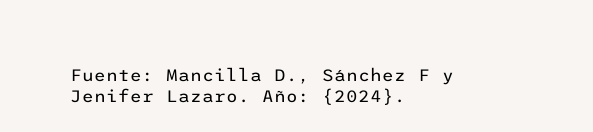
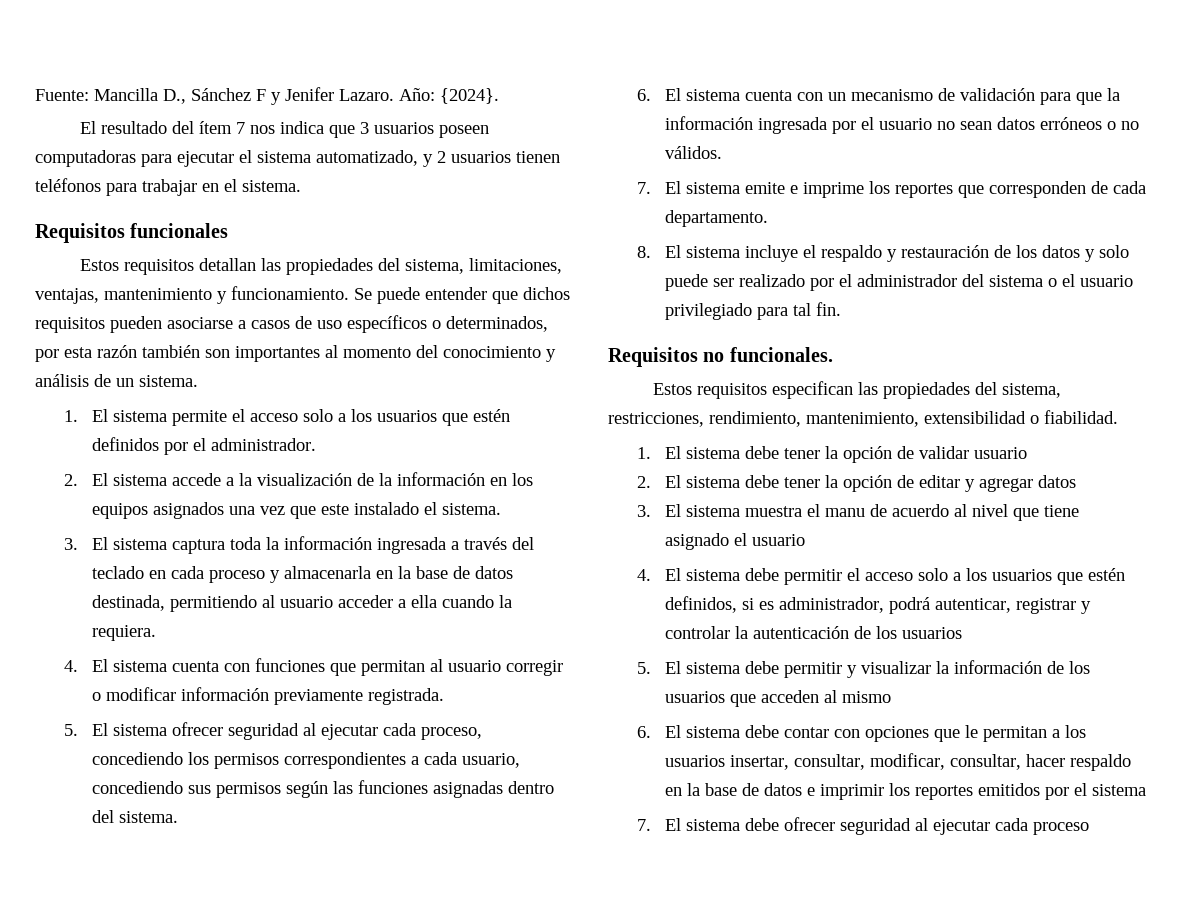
(406, 96) none -> [79,121,489,138] [35,150,560,167] [35,178,301,196] [35,223,229,243] [79,258,562,275] [35,286,570,304] [35,315,548,333] [35,345,556,362] [35,374,198,387] [63,409,511,426] [92,437,317,455] [63,472,534,486] [92,502,502,519] [63,536,535,554] [92,566,514,583] [92,595,513,612] [92,625,157,641] [63,658,564,676] [92,687,445,705] [63,722,483,740] [92,752,521,769] [92,780,555,798] [92,810,179,823] [636,88,1121,105] [665,116,1140,134] [665,146,723,159] [636,181,1147,198] [665,210,769,227] [636,245,1130,262] [665,274,1134,291] [665,302,842,320] [608,347,833,367] [652,381,1061,399] [608,410,1118,427] [636,446,1028,463] [636,475,1077,492] [636,504,1080,521] [665,533,806,550] [636,568,1126,585] [665,596,1092,614] [665,626,963,639] [636,660,1091,678] [665,690,892,707] [636,725,1087,742] [665,753,1132,771] [665,783,1147,800] [636,817,1090,835] // El resultado del ítem 7 nos indica que 3 usuarios poseen computadoras para ejecutar el sistema automatizado, y 2 usuarios tienen teléfonos para trabajar en el sistema. // Requisitos funcionales // Estos requisitos detallan las propiedades del sistema, limitaciones, ventajas, mantenimiento y funcionamiento. Se puede entender que dichos requisitos pueden asociarse a casos de uso específicos o determinados, por esta razón también son importantes al momento del conocimiento y análisis de un sistema. // 1. El sistema permite el acceso solo a los usuarios que estén definidos por el administrador. // 2. El sistema accede a la visualización de la información en los equipos asignados una vez que este instalado el sistema. // 3. El sistema captura toda la información ingresada a través del teclado en cada proceso y almacenarla en la base de datos destinada, permitiendo al usuario acceder a ella cuando la requiera. // 4. El sistema cuenta con funciones que permitan al usuario corregir o modificar información previamente registrada. // 5. El sistema ofrecer seguridad al ejecutar cada proceso, concediendo los permisos correspondientes a cada usuario, concediendo sus permisos según las funciones asignadas dentro del sistema. // 6. El sistema cuenta con un mecanismo de validación para que la información ingresada por el usuario no sean datos erróneos o no válidos. // 7. El sistema emite e imprime los reportes que corresponden de cada departamento. // 8. El sistema incluye el respaldo y restauración de los datos y solo puede ser realizado por el administrador del sistema o el usuario privilegiado para tal fin. // Requisitos no funcionales. // Estos requisitos especifican las propiedades del sistema, restricciones, rendimiento, mantenimiento, extensibilidad o fiabilidad. // 1. El sistema debe tener la opción de validar usuario // 2. El sistema debe tener la opción de editar y agregar datos // 3. El sistema muestra el manu de acuerdo al nivel que tiene asignado el usuario // 4. El sistema debe permitir el acceso solo a los usuarios que estén definidos, si es administrador, podrá autenticar, registrar y controlar la autenticación de los usuarios // 5. El sistema debe permitir y visualizar la información de los usuarios que acceden al mismo // 6. El sistema debe contar con opciones que le permitan a los usuarios insertar, consultar, modificar, consultar, hacer respaldo en la base de datos e imprimir los reportes emitidos por el sistema // 7. El sistema debe ofrecer seguridad al ejecutar cada proceso

